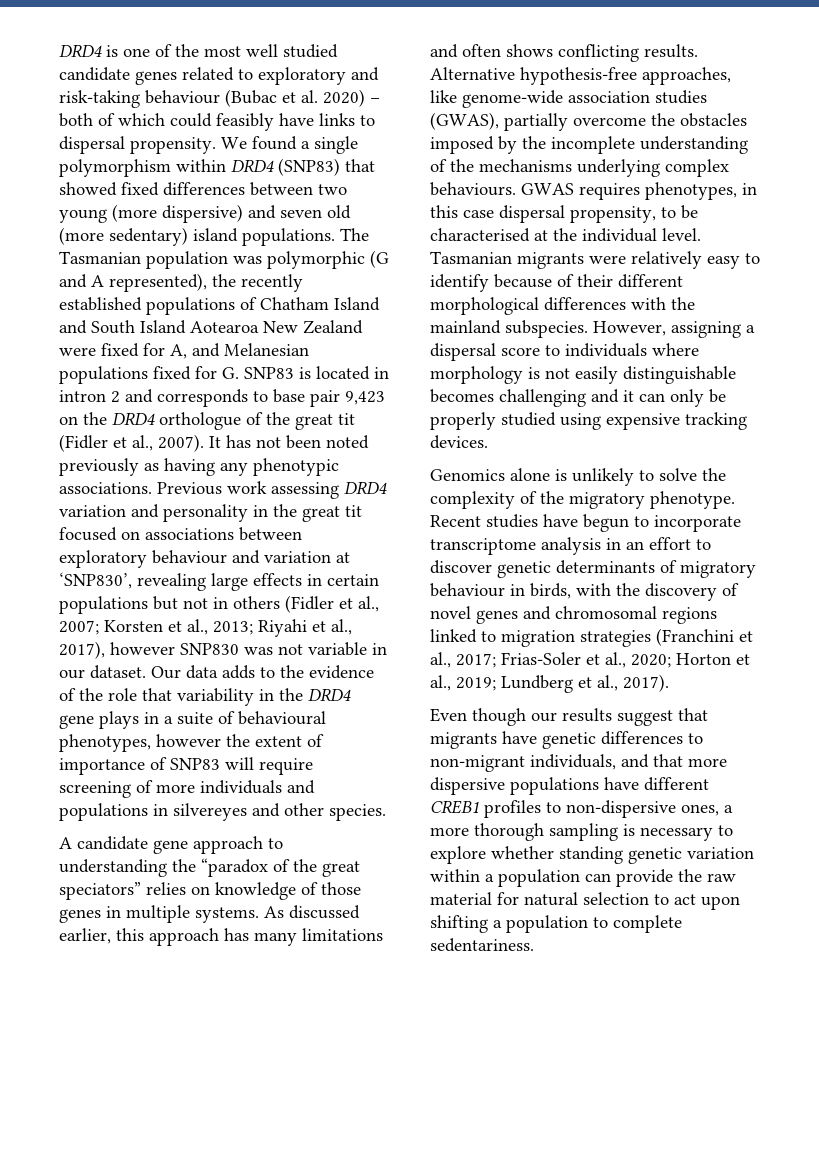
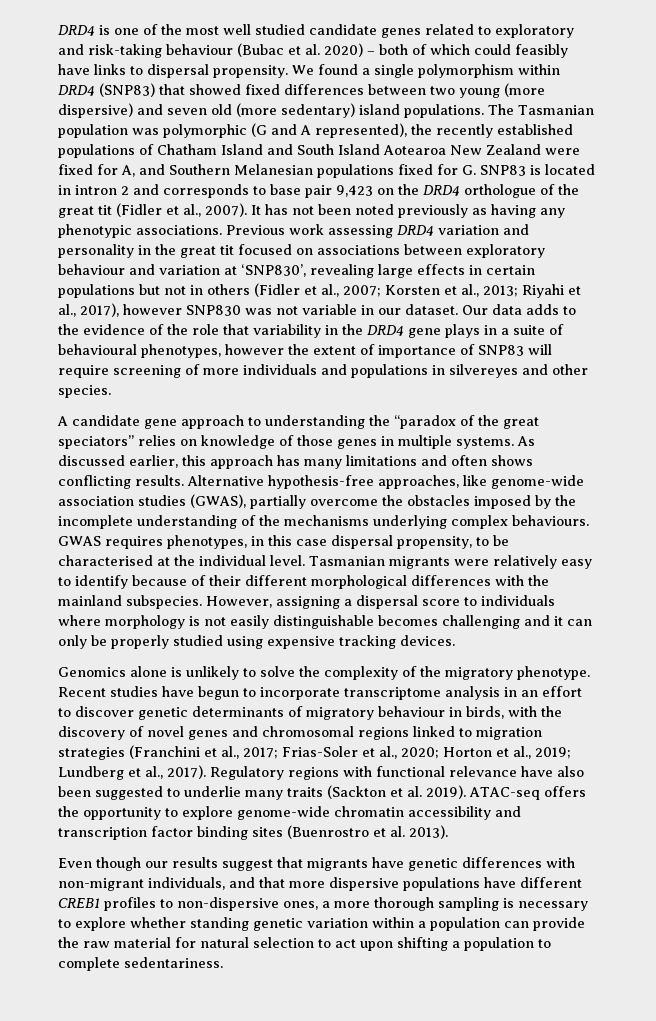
(220, 350) none -> [169,164,230,175] Southern
(669, 683) none -> [210,766,584,780] [58,785,586,800] [58,806,521,820] [58,825,448,840] Regulatory regions with functional relevance have also been suggested to underlie many traits (Sackton et al. 2019). ATAC-seq offers the opportunity to explore genome-wide chromatin accessibility and transcription factor binding sites (Buenrostro et al. 2013).
[688,733,703,744] to -> [546,857,575,868] with

